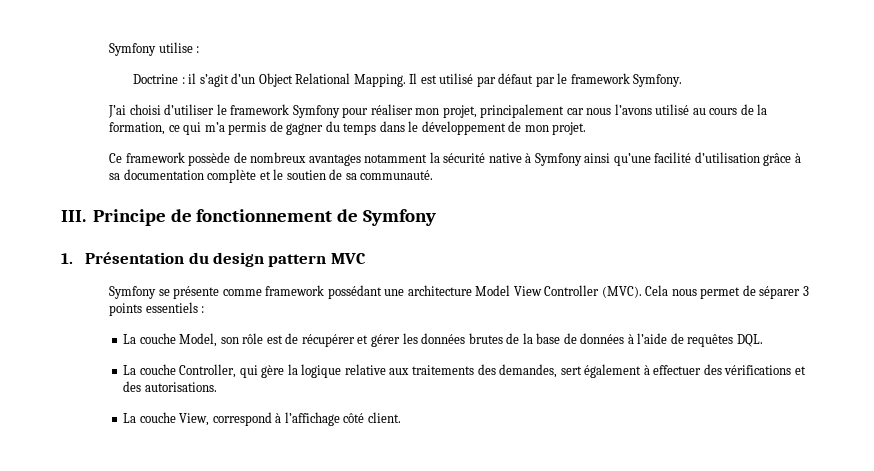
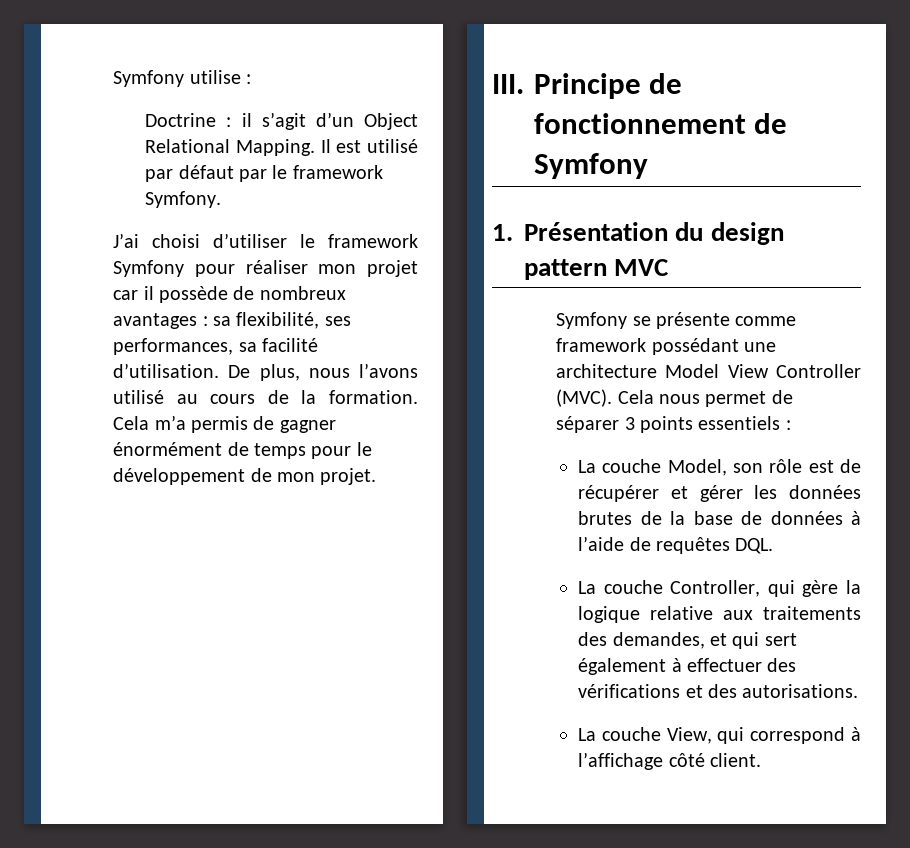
[442,104,584,118] projet, principalement car -> [367,260,418,277] [113,286,346,303] [113,312,351,329] [113,338,318,355] [113,363,300,381] projet car il possède de nombreux avantages : sa flexibilité, ses performances, sa facilité d’utilisation. De plus,
[109,122,202,135] formation, ce qui -> [329,390,418,404] [113,416,150,430] formation. Cela
[325,121,405,135] du temps dans -> [113,442,352,459] énormément de temps pour
[109,152,801,166] [109,169,434,183] // Ce framework possède de nombreux avantages notamment la sécurité native à Symfony ainsi qu’une facilité d’utilisation grâce à sa documentation complète et le soutien de sa communauté. -> (377, 476) none
(558, 371) none -> [709,632,760,649] et qui
(210, 419) none -> [717,727,745,744] qui

